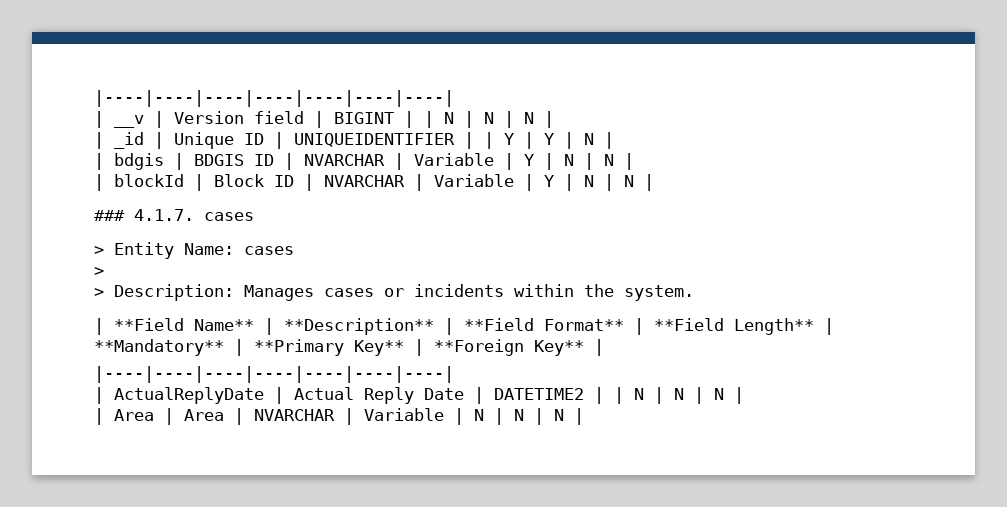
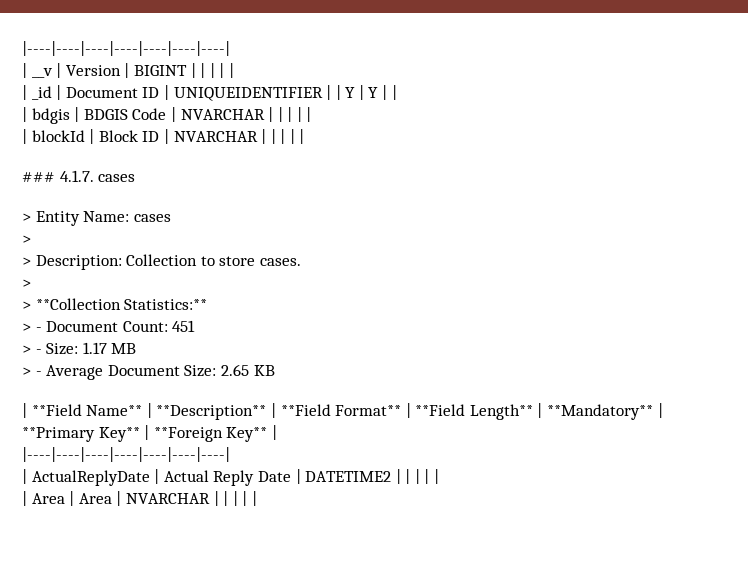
[254,111,304,124] field -> (121, 70) none
[444,111,534,128] N | N | N -> [209,63,225,78] | |
[174,132,234,149] Unique -> [65,87,138,98] Document
[584,133,594,145] N -> (388, 92) none
[254,153,614,170] ID | NVARCHAR | Variable | Y | N | N -> [132,107,302,122] Code | NVARCHAR | | | |
[434,174,634,191] Variable | Y | N | N -> [270,129,295,144] | | |
[244,284,694,301] Manages cases or incidents within the system. -> [126,254,301,266] [22,279,31,288] [22,298,208,310] [22,320,196,332] [22,342,137,355] [22,364,275,380] Collection to store cases. // > // > **Collection Statistics:** // > - Document Count: 451 // > - Size: 1.17 MB // > - Average Document Size: 2.65 KB
[634,387,724,404] N | N | N -> [414,469,430,484] | |
[364,408,564,425] Variable | N | N | N -> [223,491,248,506] | | |

